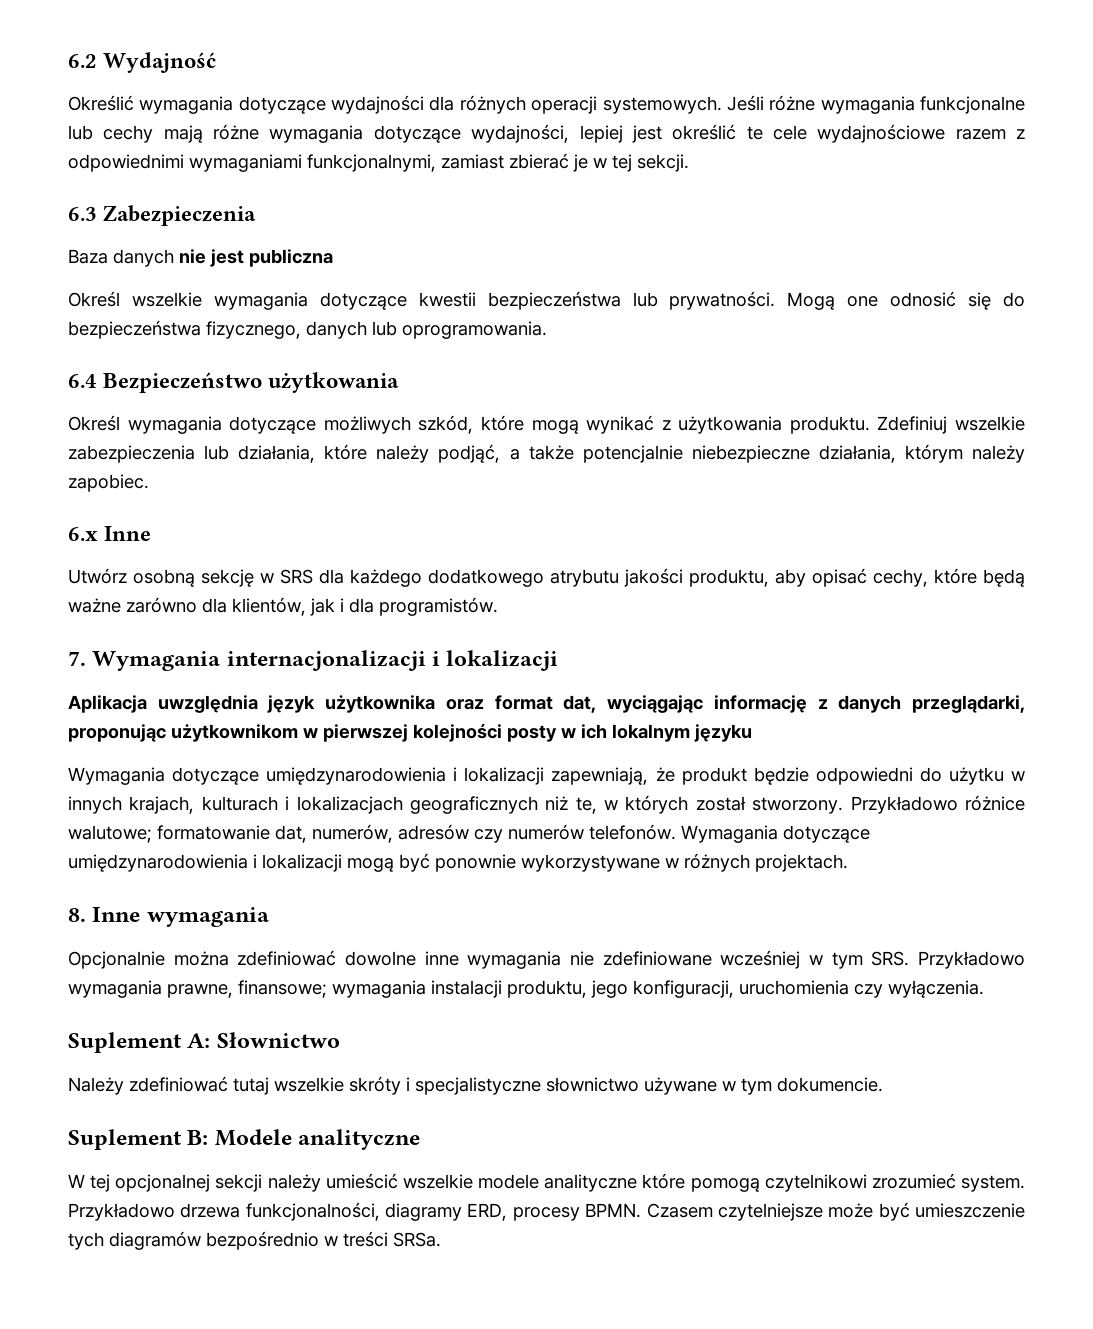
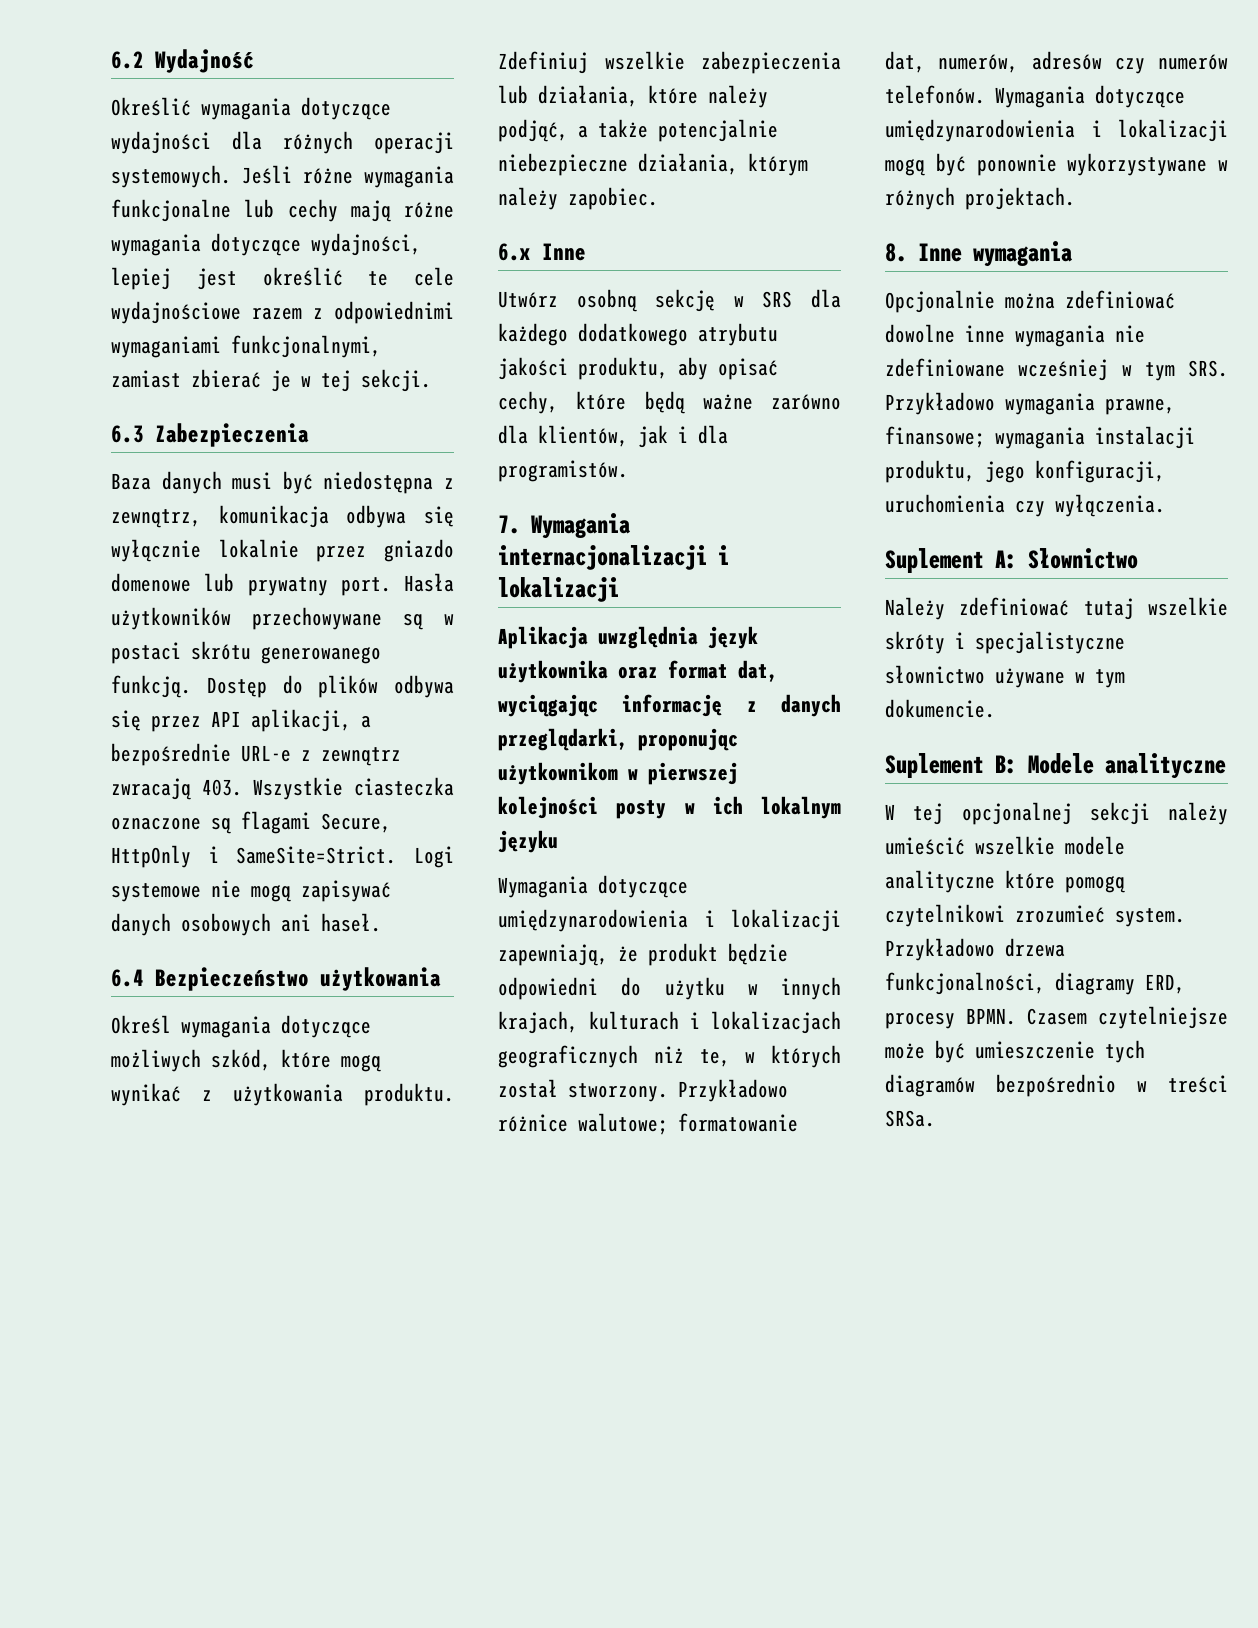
[179,249,333,267] [68,291,1025,310] [68,320,547,339] nie jest publiczna // Określ wszelkie wymagania dotyczące kwestii bezpieczeństwa lub prywatności. Mogą one odnosić się do bezpieczeństwa fizycznego, danych lub oprogramowania. -> [232,471,454,494] [111,505,455,528] [111,539,454,562] [111,573,454,596] [111,607,454,630] [111,641,381,664] [111,675,454,698] [111,709,371,732] [111,743,401,766] [111,777,454,800] [111,811,391,834] [111,845,455,868] [111,880,391,902] [111,913,381,936] musi być niedostępna z zewnątrz, komunikacja odbywa się wyłącznie lokalnie przez gniazdo domenowe lub prywatny port. Hasła użytkowników przechowywane są w postaci skrótu generowanego funkcją. Dostęp do plików odbywa się przez API aplikacji, a bezpośrednie URL-e z zewnątrz zwracają 403. Wszystkie ciasteczka oznaczone są flagami Secure, HttpOnly i SameSite=Strict. Logi systemowe nie mogą zapisywać danych osobowych ani haseł.

